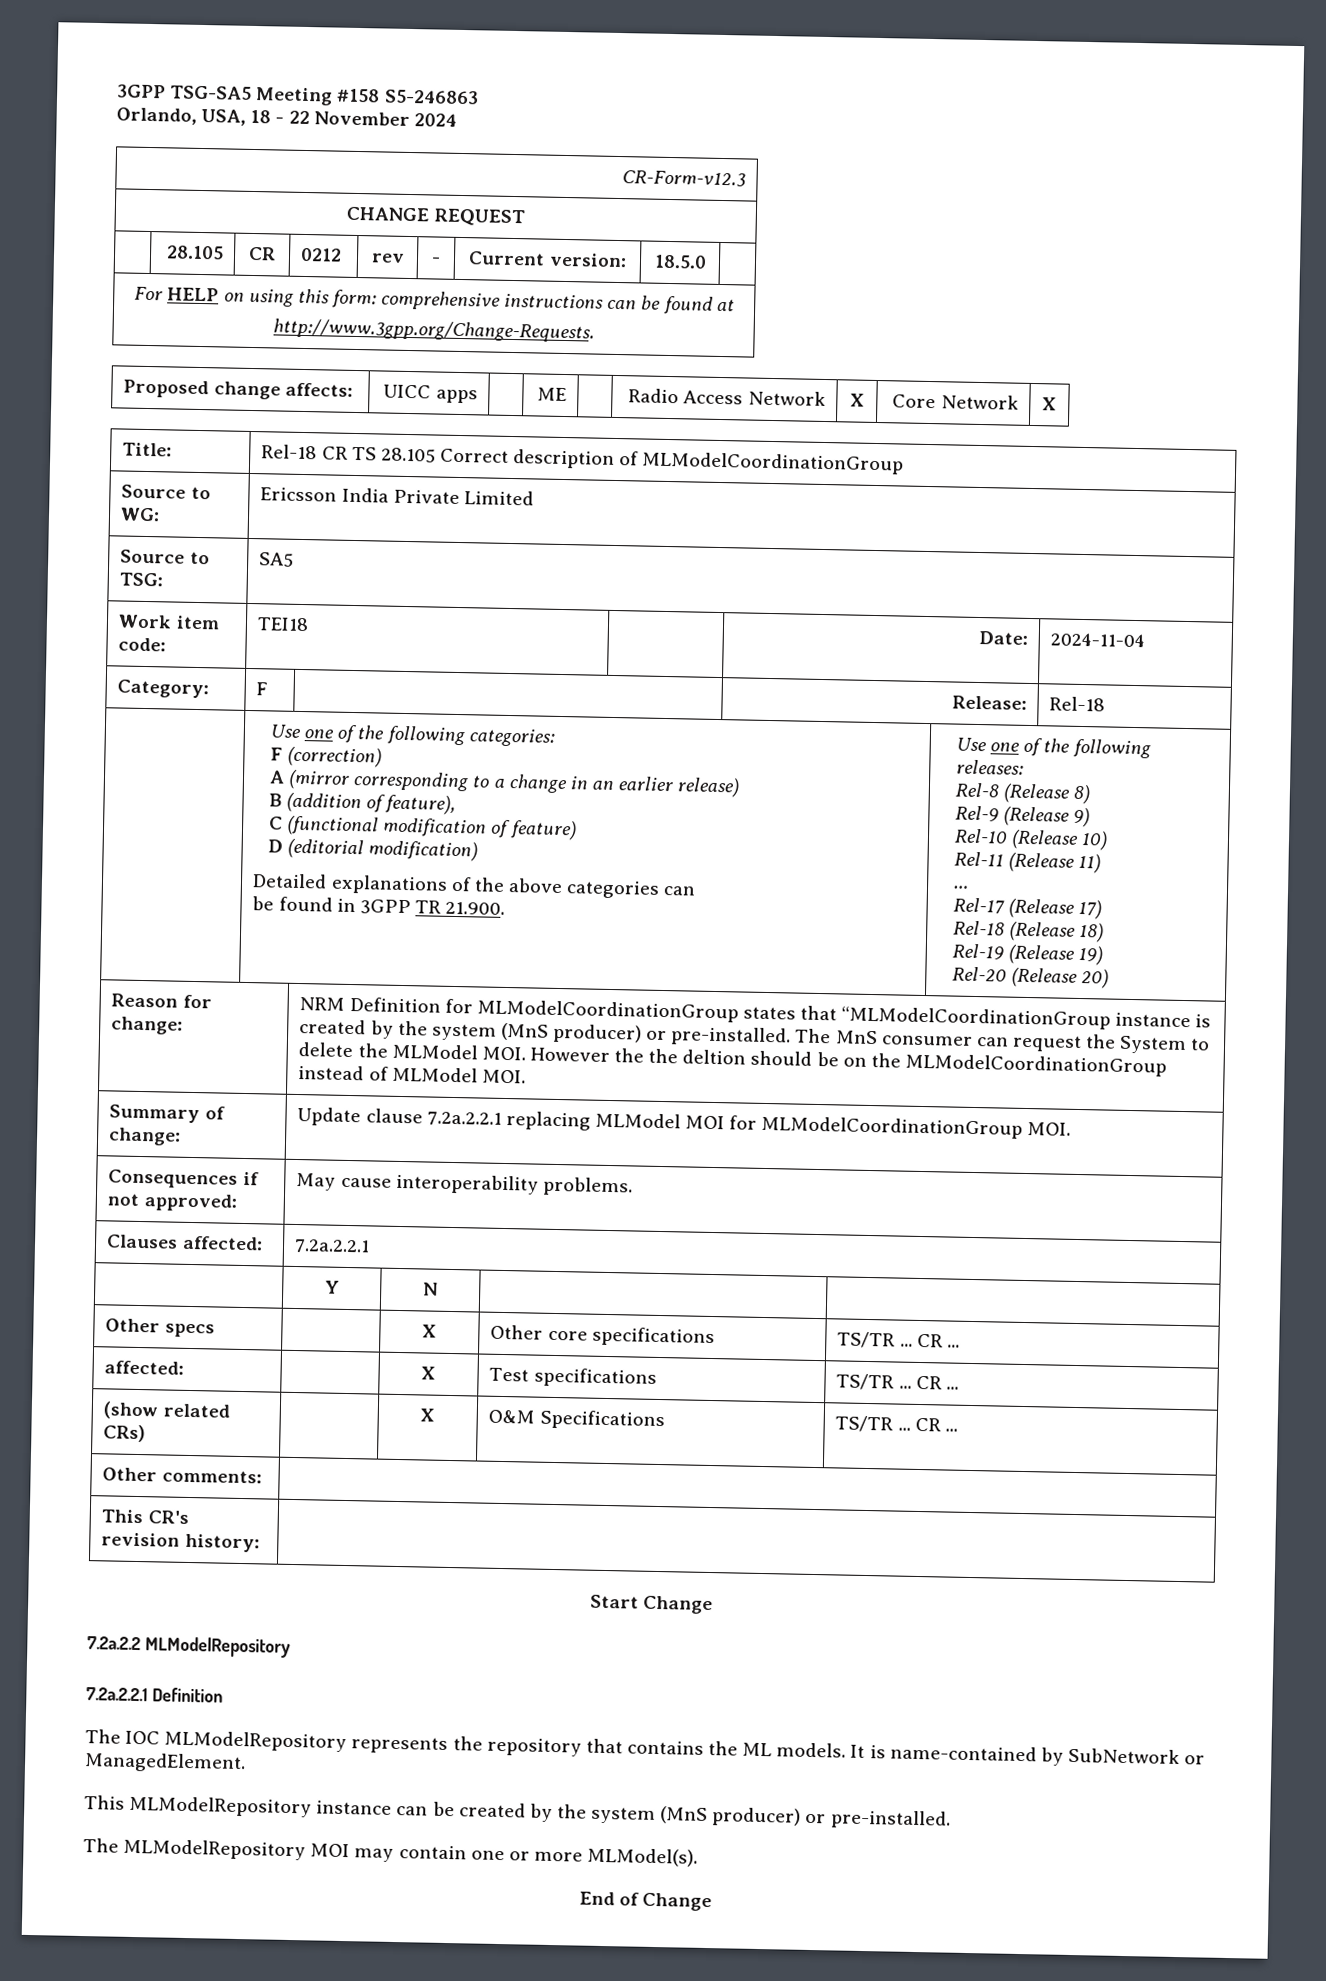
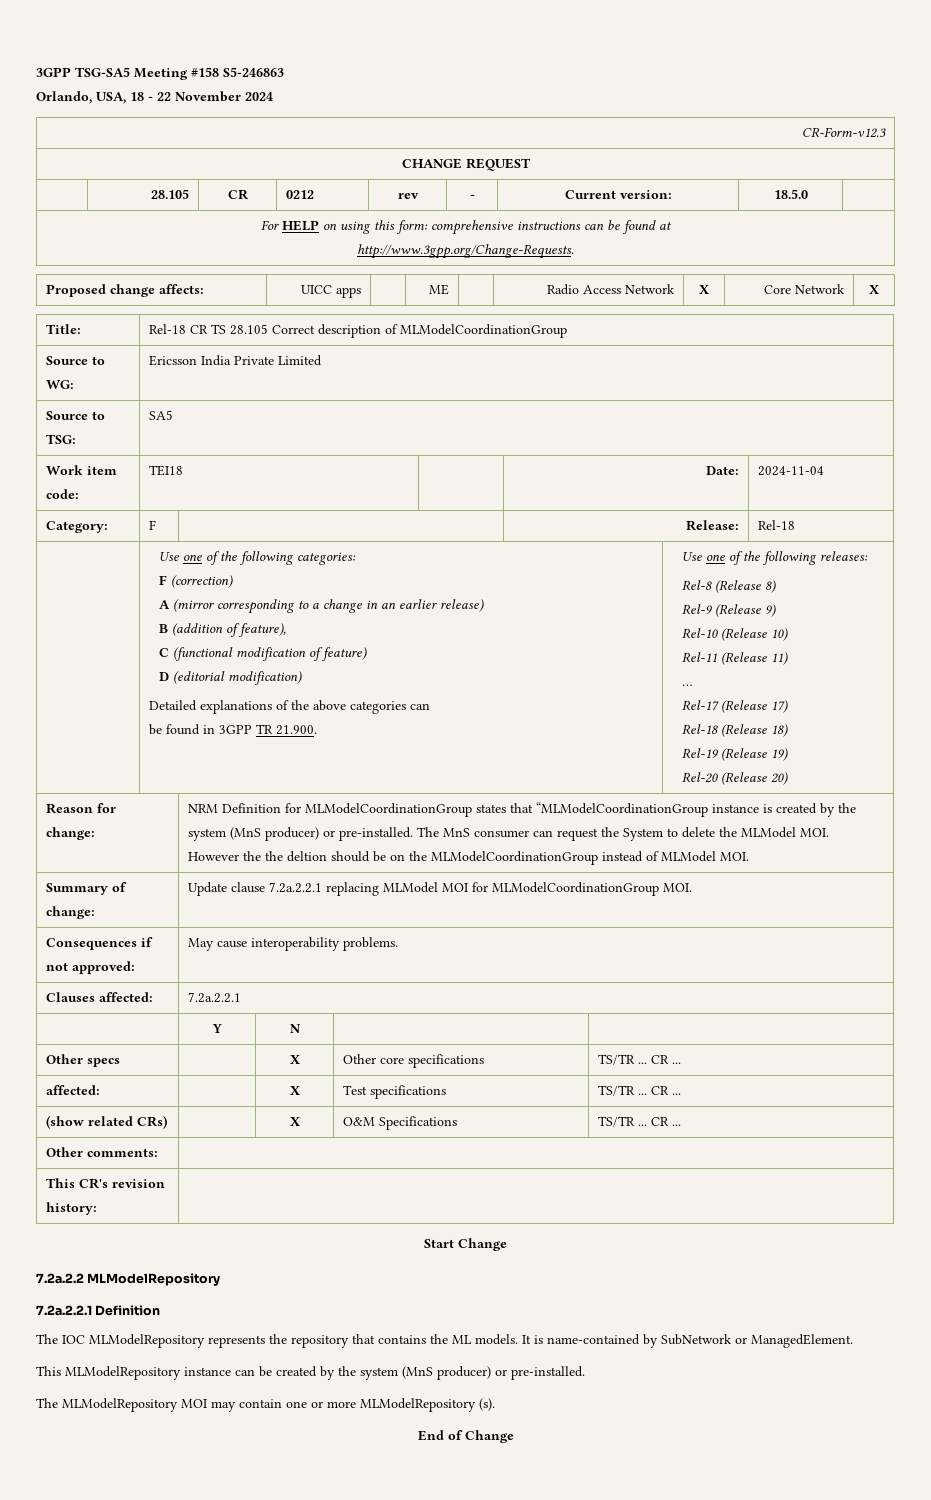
[587,1847,699,1867] MLModel(s). -> [360,1398,495,1412] MLModelRepository (s).

